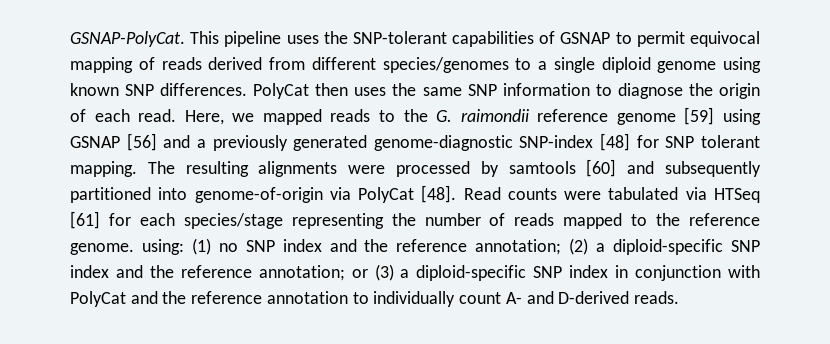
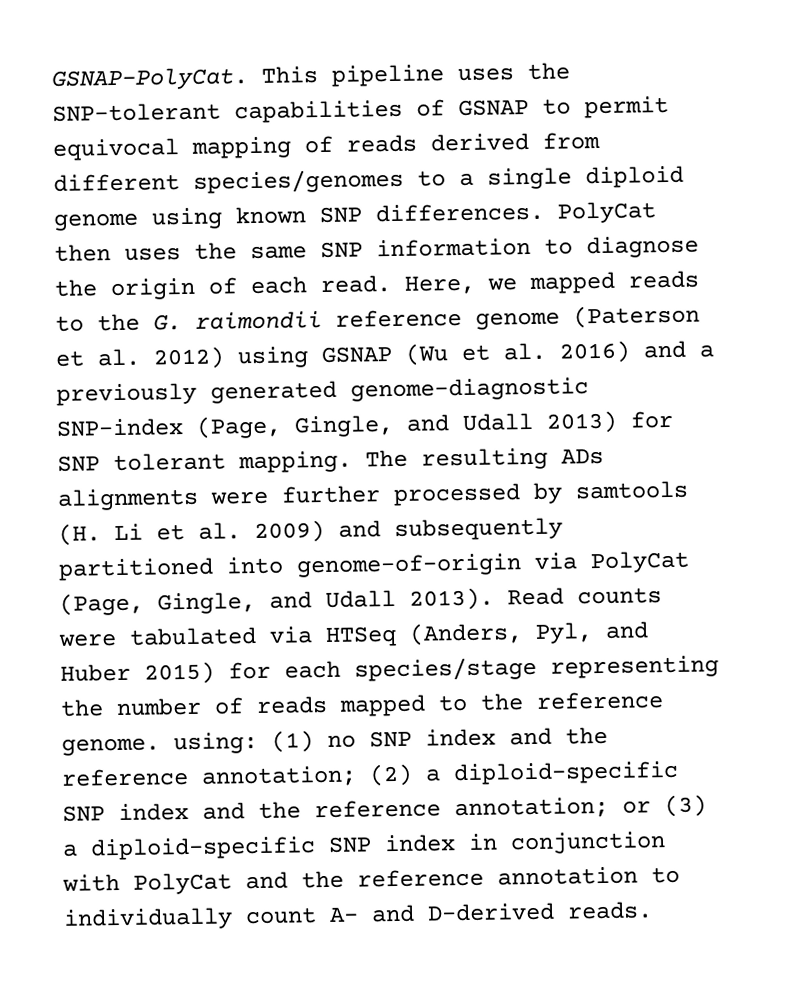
[684,107,761,125] [70,133,157,151] [59] using GSNAP [56] -> [573,304,700,329] [55,340,630,370] (Paterson et al. 2012) using GSNAP (Wu et al. 2016)
[600,133,631,151] [48] -> [196,410,618,439] (Page, Gingle, and Udall 2013)
(249, 169) none -> [561,448,604,465] ADs
(386, 169) none -> [281,485,380,504] further
[586,159,617,177] [60] -> [58,519,325,546] (H. Li et al. 2009)
[421,185,457,203] [48]. -> [59,587,494,616] (Page, Gingle, and Udall 2013).
[70,211,100,229] [61] -> [409,621,648,646] [60,661,215,685] (Anders, Pyl, and Huber 2015)

